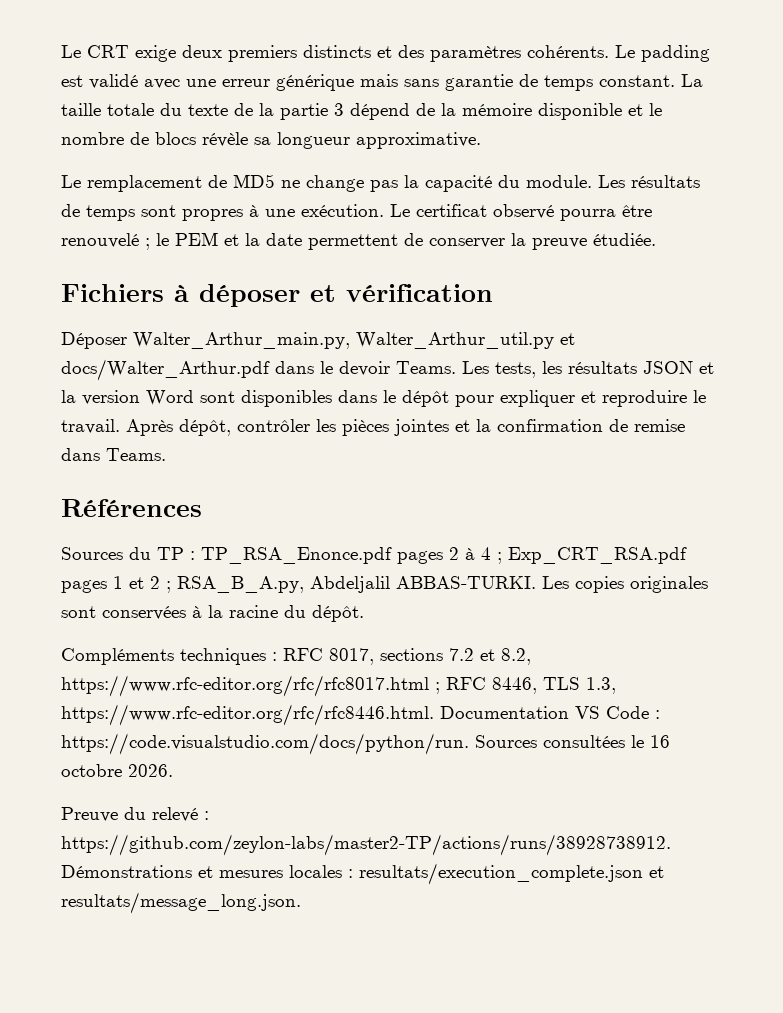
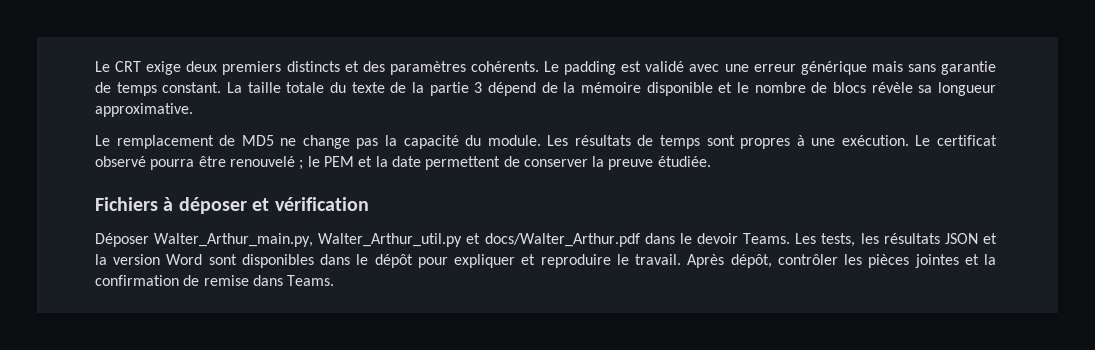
[61,499,202,517] [61,547,687,564] [61,576,708,593] [61,605,364,622] [61,648,531,665] [61,675,616,697] [61,704,660,726] [61,733,670,755] [61,764,173,777] [61,807,209,822] [61,834,671,856] [61,863,664,885] [61,892,301,914] // Références // Sources du TP : TP_RSA_Enonce.pdf pages 2 à 4 ; Exp_CRT_RSA.pdf pages 1 et 2 ; RSA_B_A.py, Abdeljalil ABBAS-TURKI. Les copies originales sont conservées à la racine du dépôt. // Compléments techniques : RFC 8017, sections 7.2 et 8.2, https://www.rfc-editor.org/rfc/rfc8017.html ; RFC 8446, TLS 1.3, https://www.rfc-editor.org/rfc/rfc8446.html. Documentation VS Code : https://code.visualstudio.com/docs/python/run. Sources consultées le 16 octobre 2026. // Preuve du relevé : https://github.com/zeylon-labs/master2-TP/actions/runs/38928738912. Démonstrations et mesures locales : resultats/execution_complete.json et resultats/message_long.json. -> (335, 280) none

